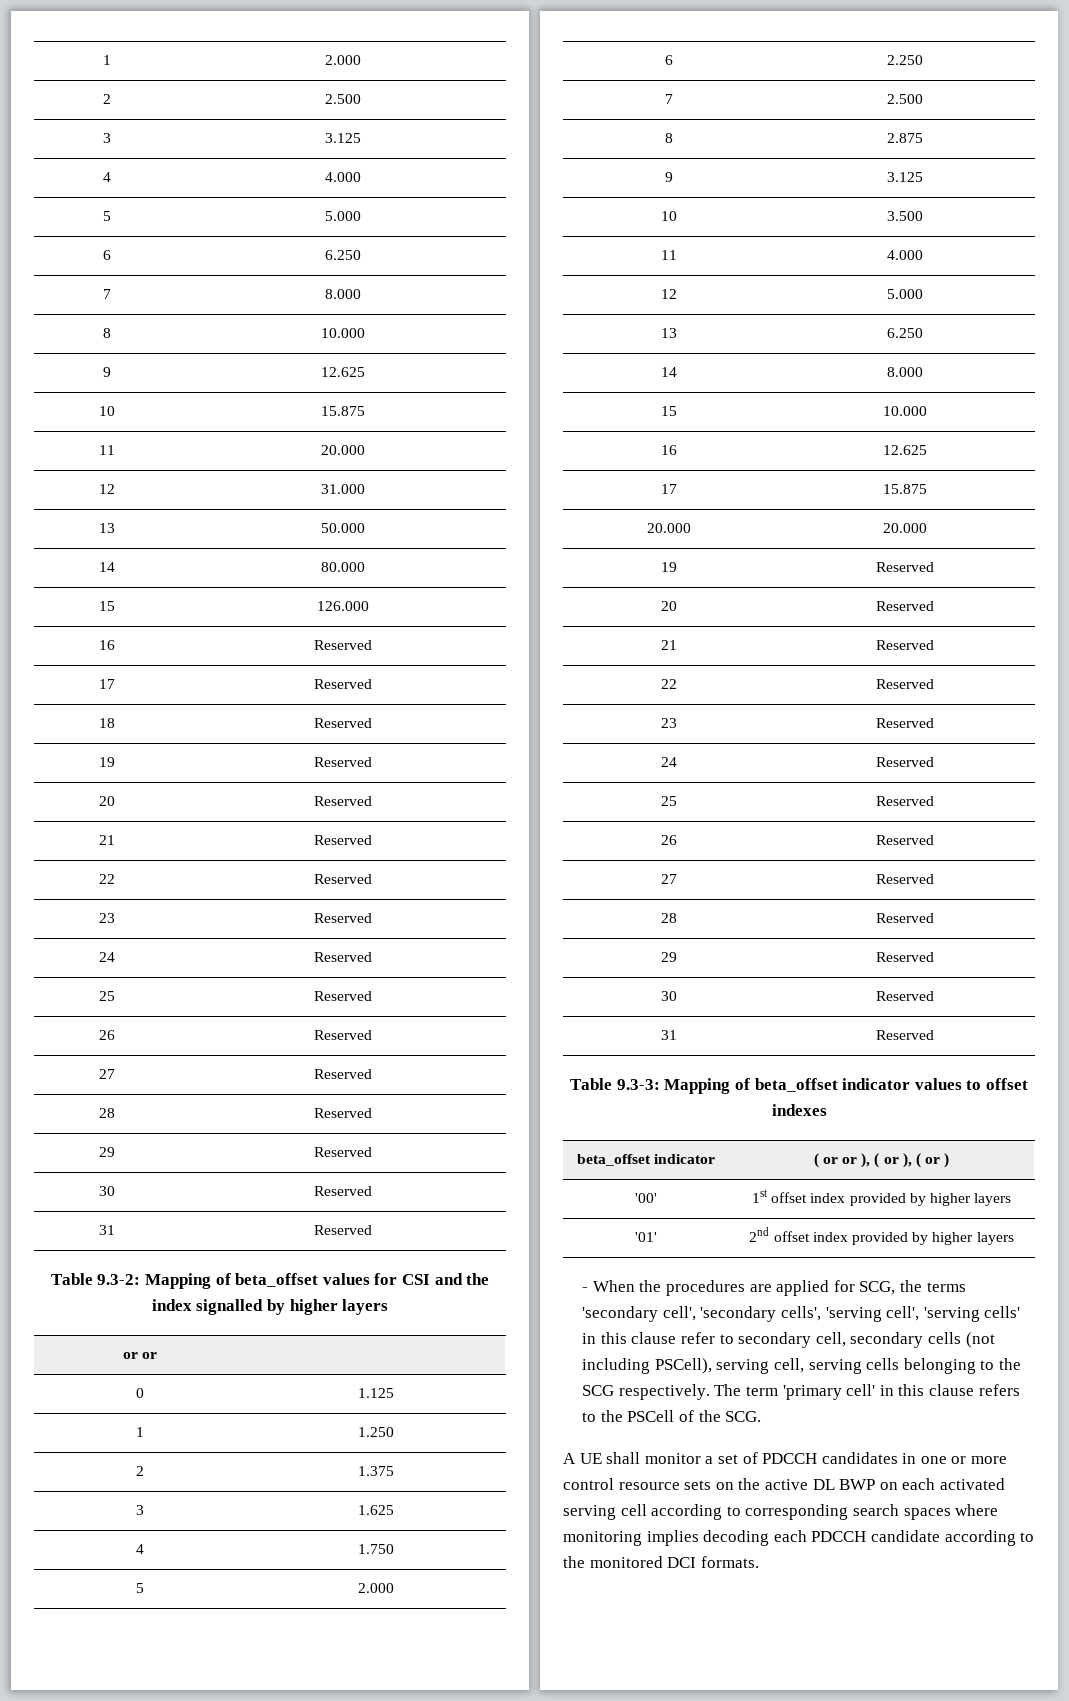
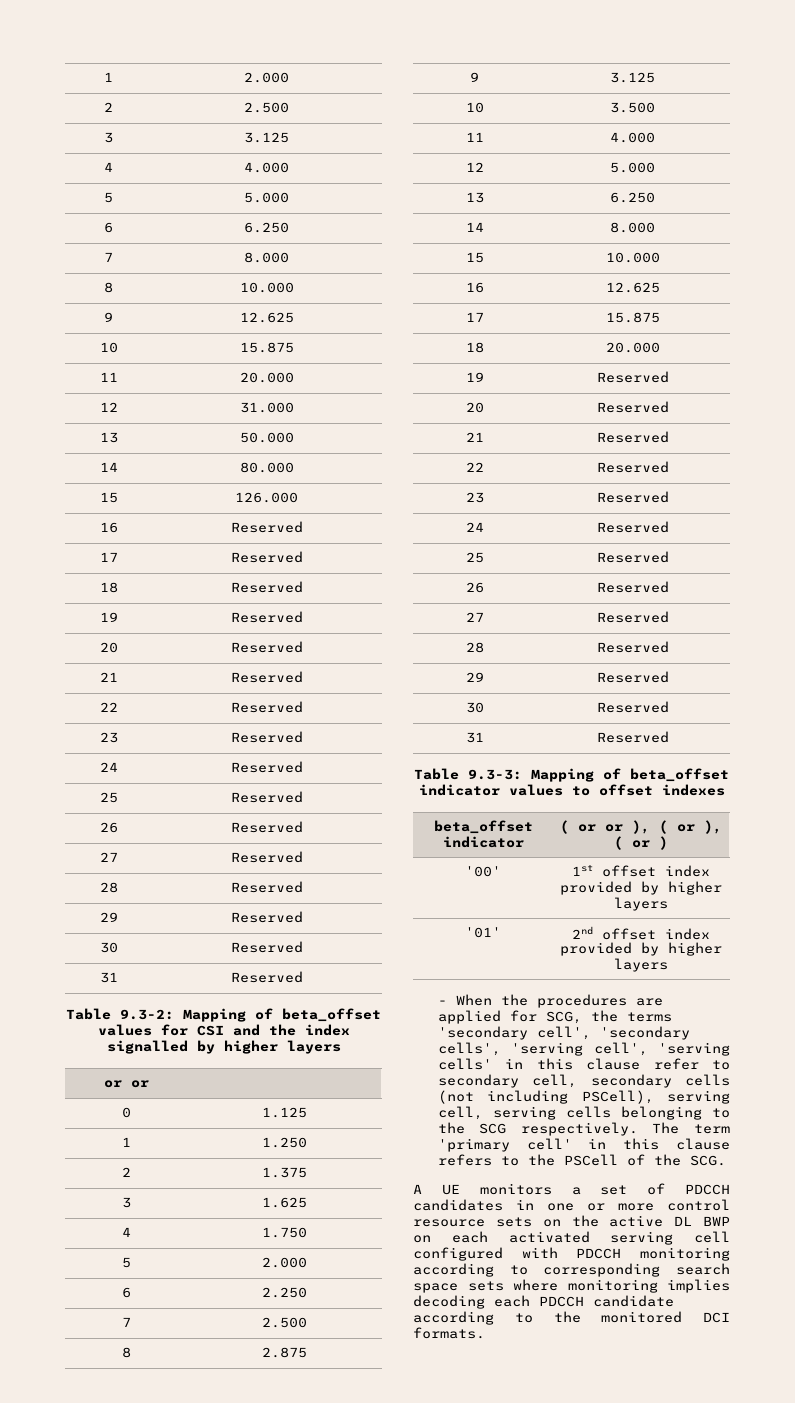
[647,523,691,533] 20.000 -> [465,342,484,353] 18
[606,1452,701,1464] shall monitor -> [479,1183,552,1195] monitors
(647, 1510) none -> [413,1247,730,1261] configured with PDCCH monitoring
[903,1508,951,1520] spaces -> [413,1281,504,1293] space sets

